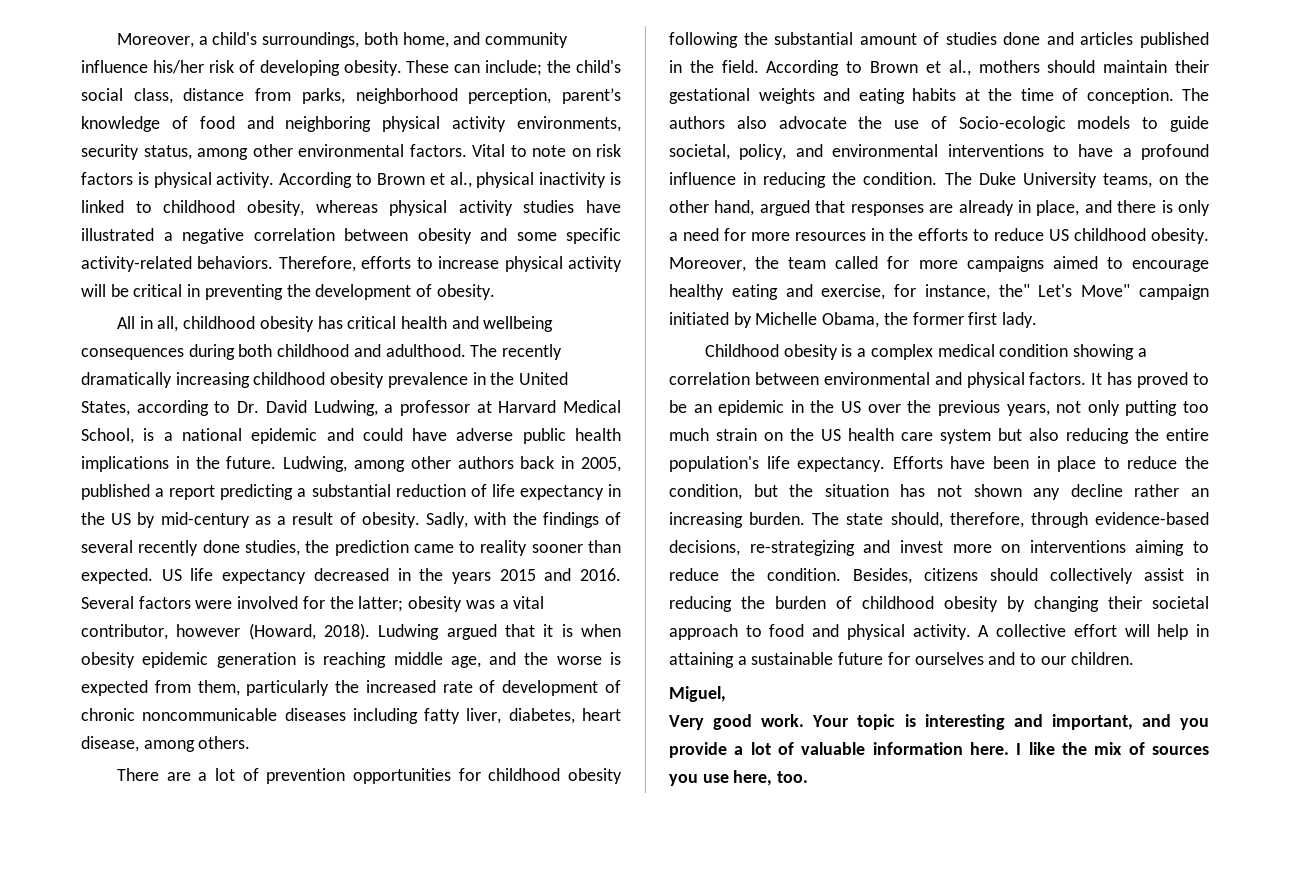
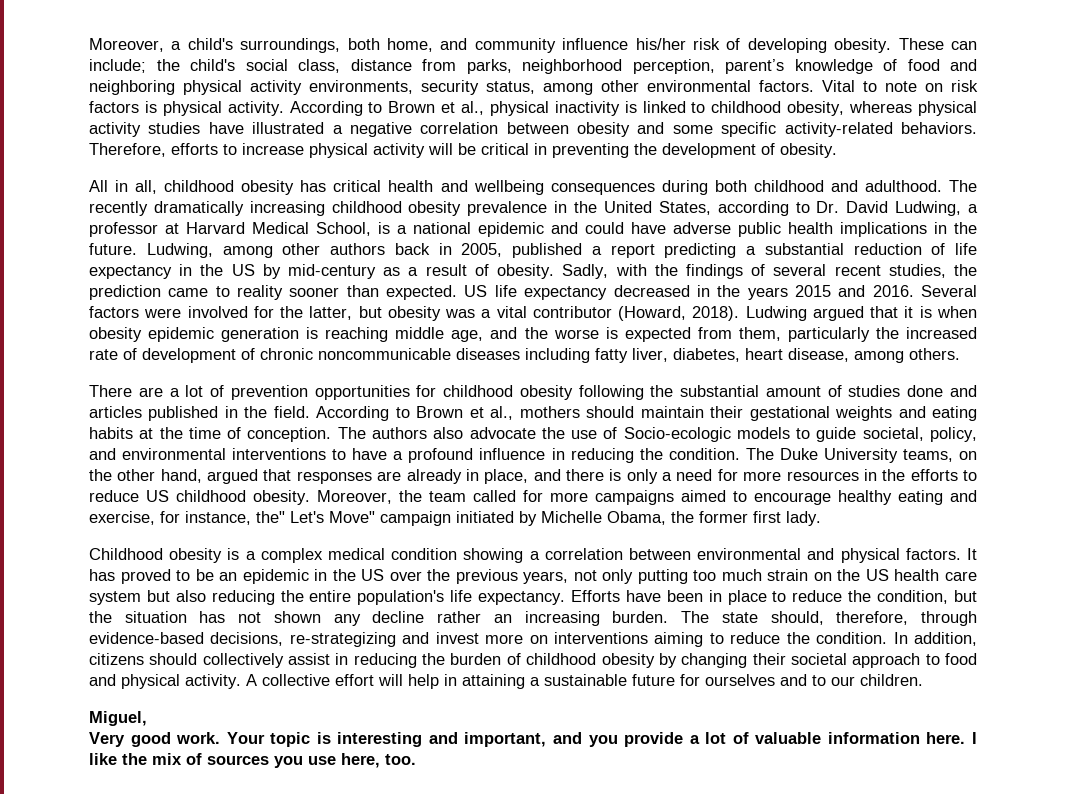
[138,540,240,556] recently done -> [834,265,881,276] recent
[358,596,404,612] latter; -> [309,306,382,320] latter, but
[81,624,241,640] contributor, however -> [532,306,612,318] contributor
[853,568,912,584] Besides, -> [893,632,978,646] In addition,

